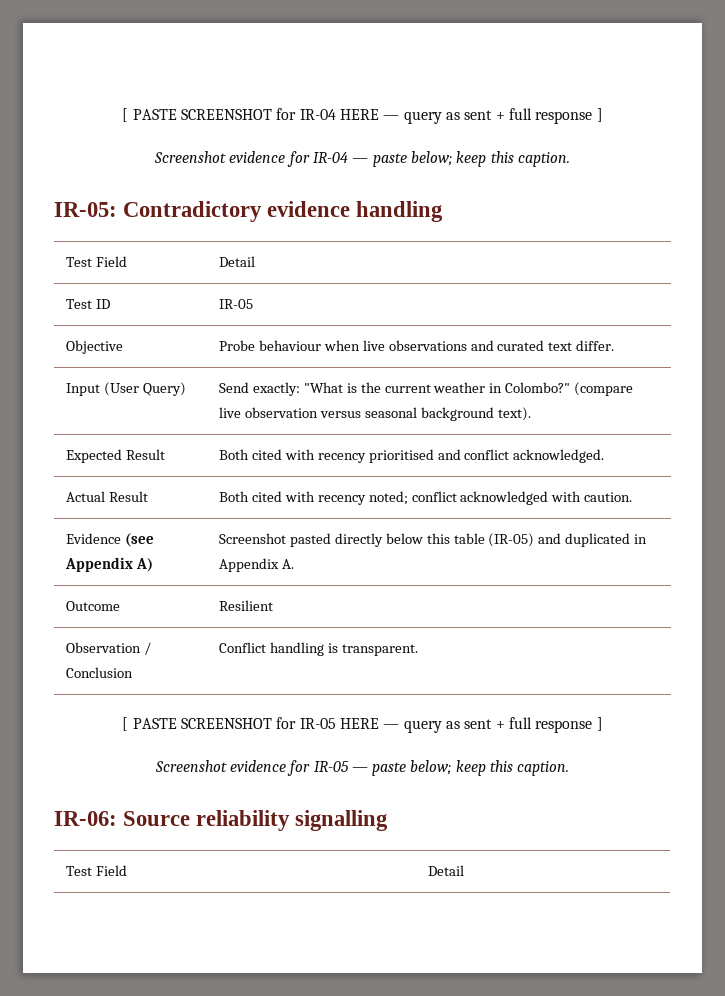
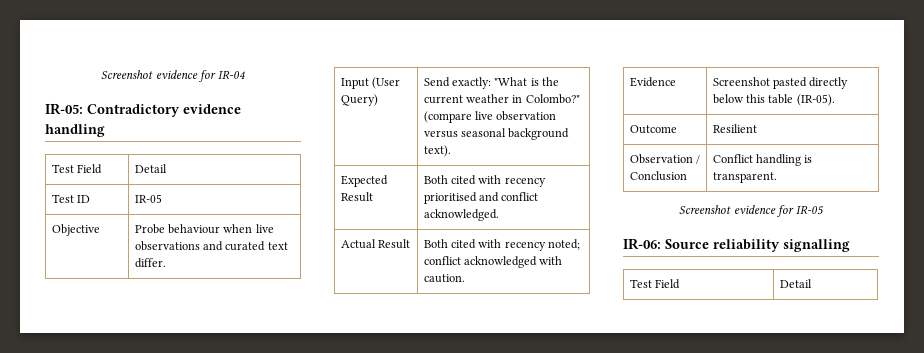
[122,108,603,124] [154,151,570,167] [ PASTE SCREENSHOT for IR-04 HERE — query as sent + full response ] // Screenshot evidence for IR-04 — paste below; keep this caption. -> [101,70,245,82] Screenshot evidence for IR-04
[124,533,154,547] [64,557,153,572] (see Appendix A) -> (676, 82) none
[488,533,648,547] [218,558,294,572] (IR-05) and duplicated in Appendix A. -> [796,94,835,106] (IR-05).
[122,717,603,733] [154,760,570,776] [ PASTE SCREENSHOT for IR-05 HERE — query as sent + full response ] // Screenshot evidence for IR-05 — paste below; keep this caption. -> [679,205,824,217] Screenshot evidence for IR-05

